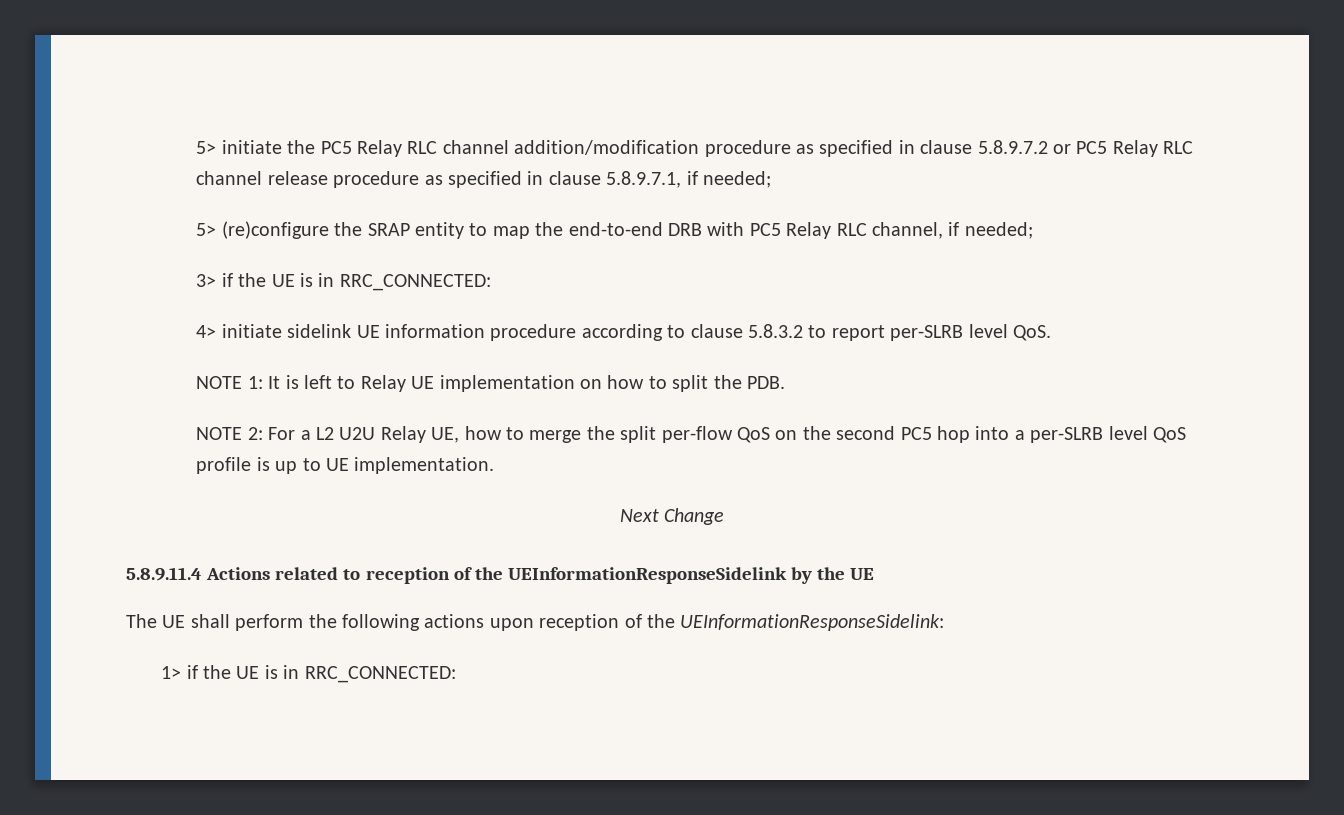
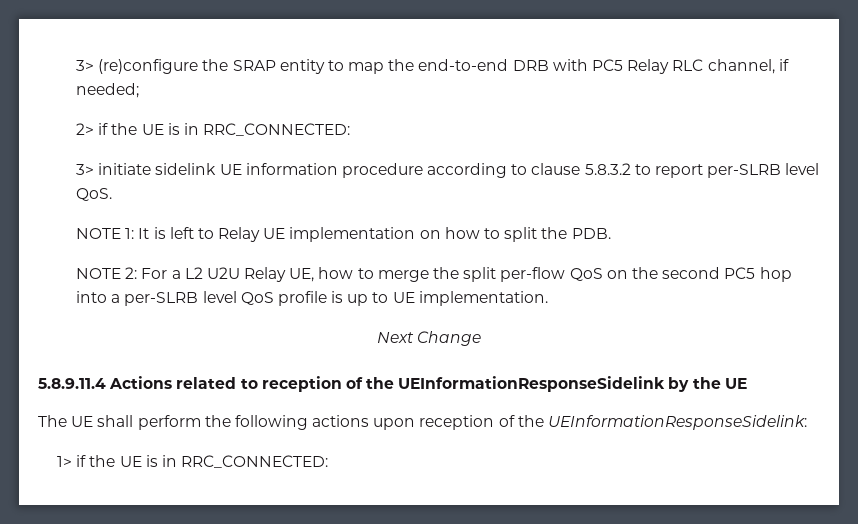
[196,140,1194,157] [196,171,772,188] [196,223,217,236] 5> initiate the PC5 Relay RLC channel addition/modification procedure as specified in clause 5.8.9.7.2 or PC5 Relay RLC channel release procedure as specified in clause 5.8.9.7.1, if needed; // 5> -> [75,60,94,71] 3>
[196,274,217,287] 3> -> [75,123,94,135] 2>
[196,325,217,338] 4> -> [75,164,94,175] 3>

